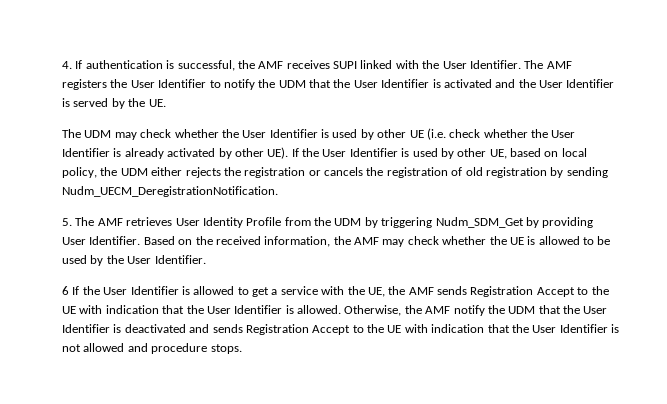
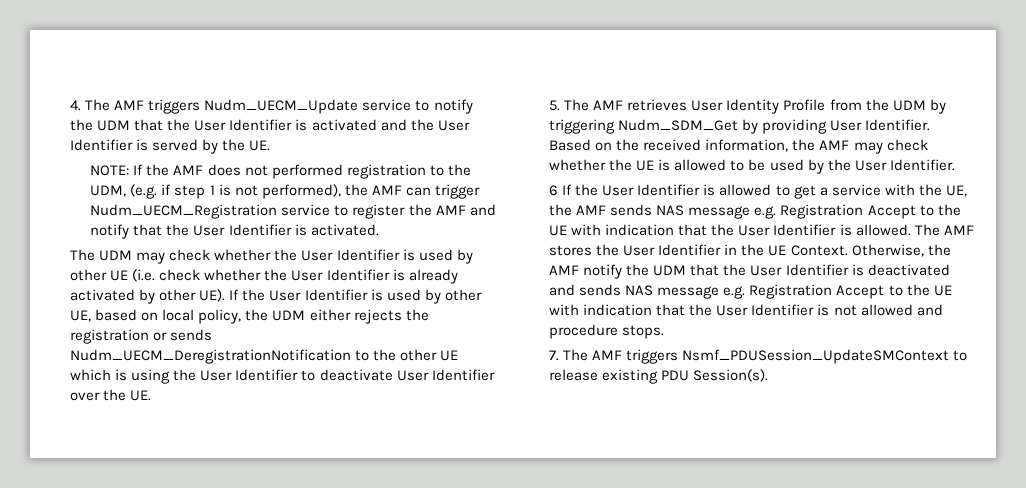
[75,60,572,71] [62,79,207,90] If authentication is successful, the AMF receives SUPI linked with the User Identifier. The AMF registers the User Identifier -> [85,99,412,114] The AMF triggers Nudm_UECM_Update service
(166, 103) none -> [90,164,471,179] [90,184,480,199] [90,204,496,219] [90,224,379,239] // NOTE: If the AMF does not performed registration to the UDM, (e.g. if step 1 is not performed), the AMF can trigger Nudm_UECM_Registration service to register the AMF and notify that the User Identifier is activated.
[324,167,608,178] [62,186,279,197] cancels the registration of old registration by sending Nudm_UECM_DeregistrationNotification. -> [170,329,213,341] [70,349,459,364] [70,369,495,384] [70,389,152,401] sends Nudm_UECM_DeregistrationNotification to the other UE which is using the User Identifier to deactivate User Identifier over the UE.
(468, 290) none -> [656,205,777,219] NAS message e.g.
(342, 309) none -> [914,224,974,236] [549,244,848,256] The AMF stores the User Identifier in the UE Context.
(243, 328) none -> [625,285,746,299] NAS message e.g.
(242, 349) none -> [549,349,968,364] [549,369,769,384] // 7. The AMF triggers Nsmf_PDUSession_UpdateSMContext to release existing PDU Session(s).

